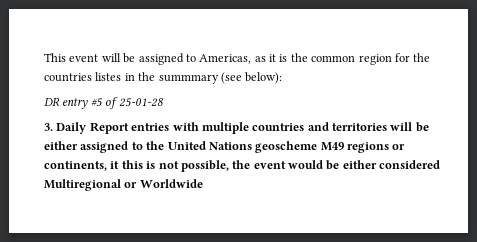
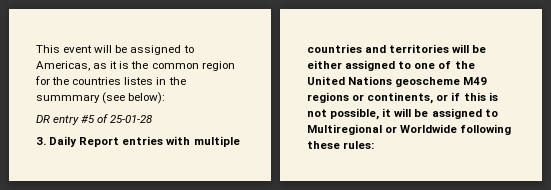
(143, 146) none -> [414,61,452,69] one of
[110,161,120,169] it -> [436,92,461,101] or if
[232,160,441,170] [44,179,203,191] the event would be either considered Multiregional or Worldwide -> [382,108,498,119] [307,124,512,135] [307,141,375,149] it will be assigned to Multiregional or Worldwide following these rules:

